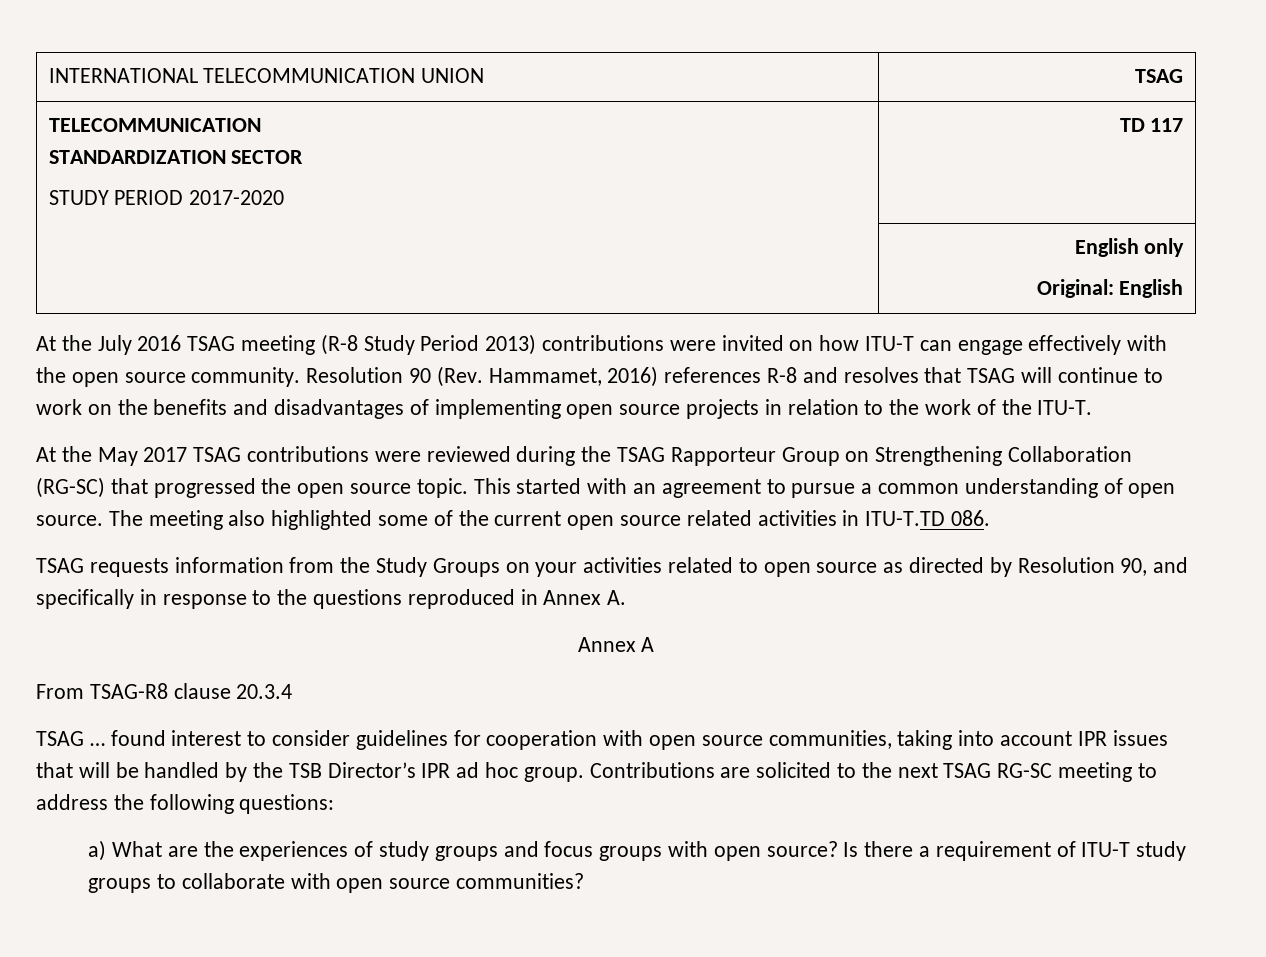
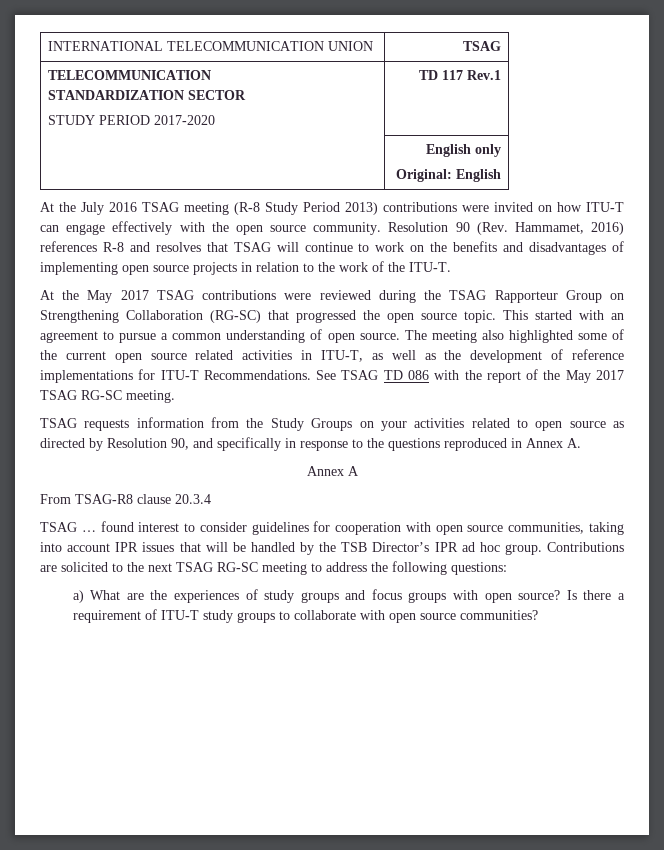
(1184, 125) none -> [466,70,501,80] Rev.1
[865,510,991,526] ITU-T.TD 086. -> [321,349,624,363] [40,369,624,383] [40,390,175,403] ITU-T, as well as the development of reference implementations for ITU-T Recommendations. See TSAG TD 086 with the report of the May 2017 TSAG RG-SC meeting.

